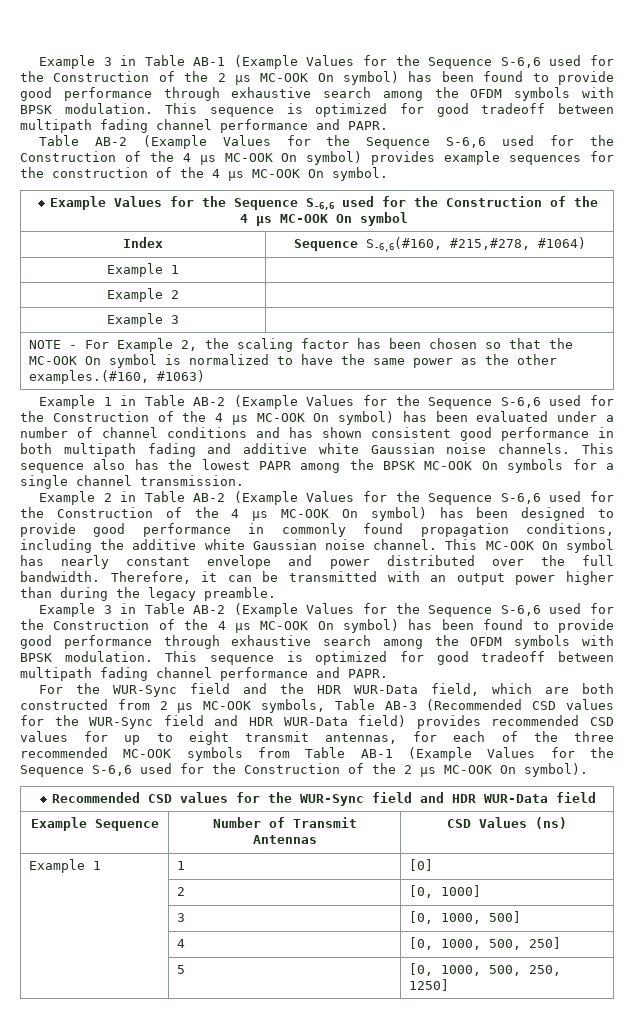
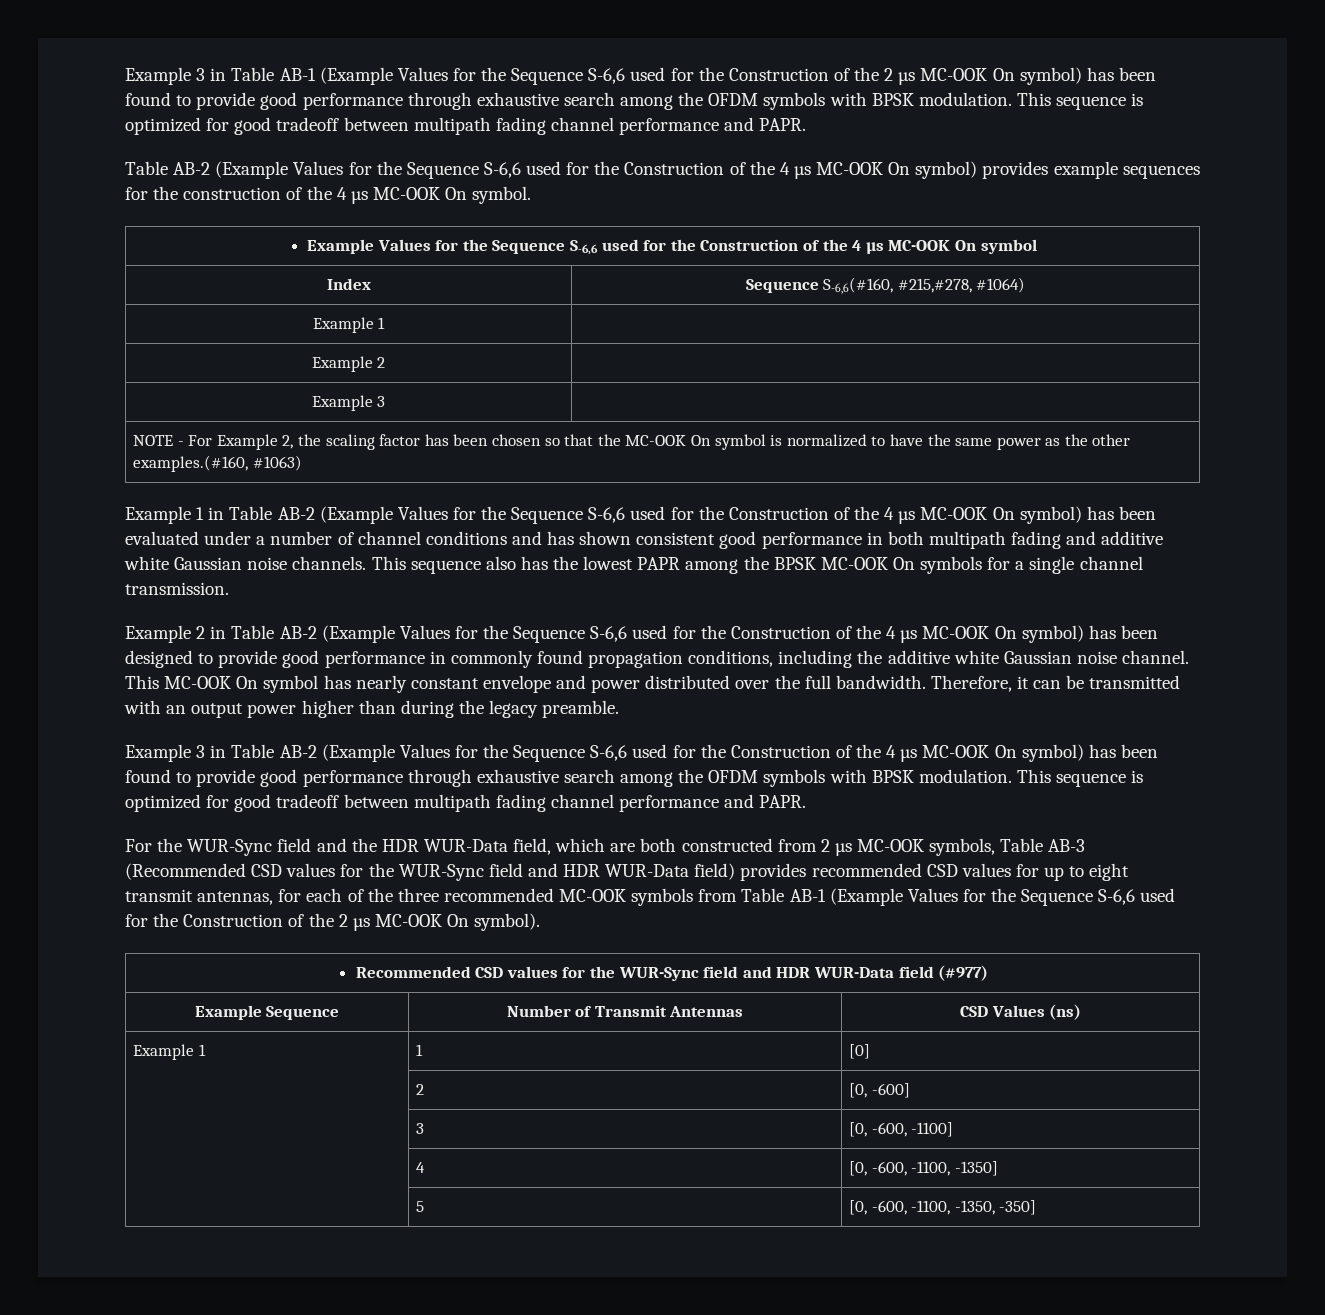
(596, 797) none -> [938,965,989,981] (#977)
[440,885,481,897] 1000] -> [871,1083,910,1098] -600]
[440,911,521,924] 1000, 500] -> [871,1122,954,1137] -600, -1100]
[440,937,561,950] 1000, 500, 250] -> [871,1161,998,1176] -600, -1100, -1350]
[440,965,561,976] [408,979,449,991] 1000, 500, 250, 1250] -> [871,1200,1037,1215] -600, -1100, -1350, -350]

